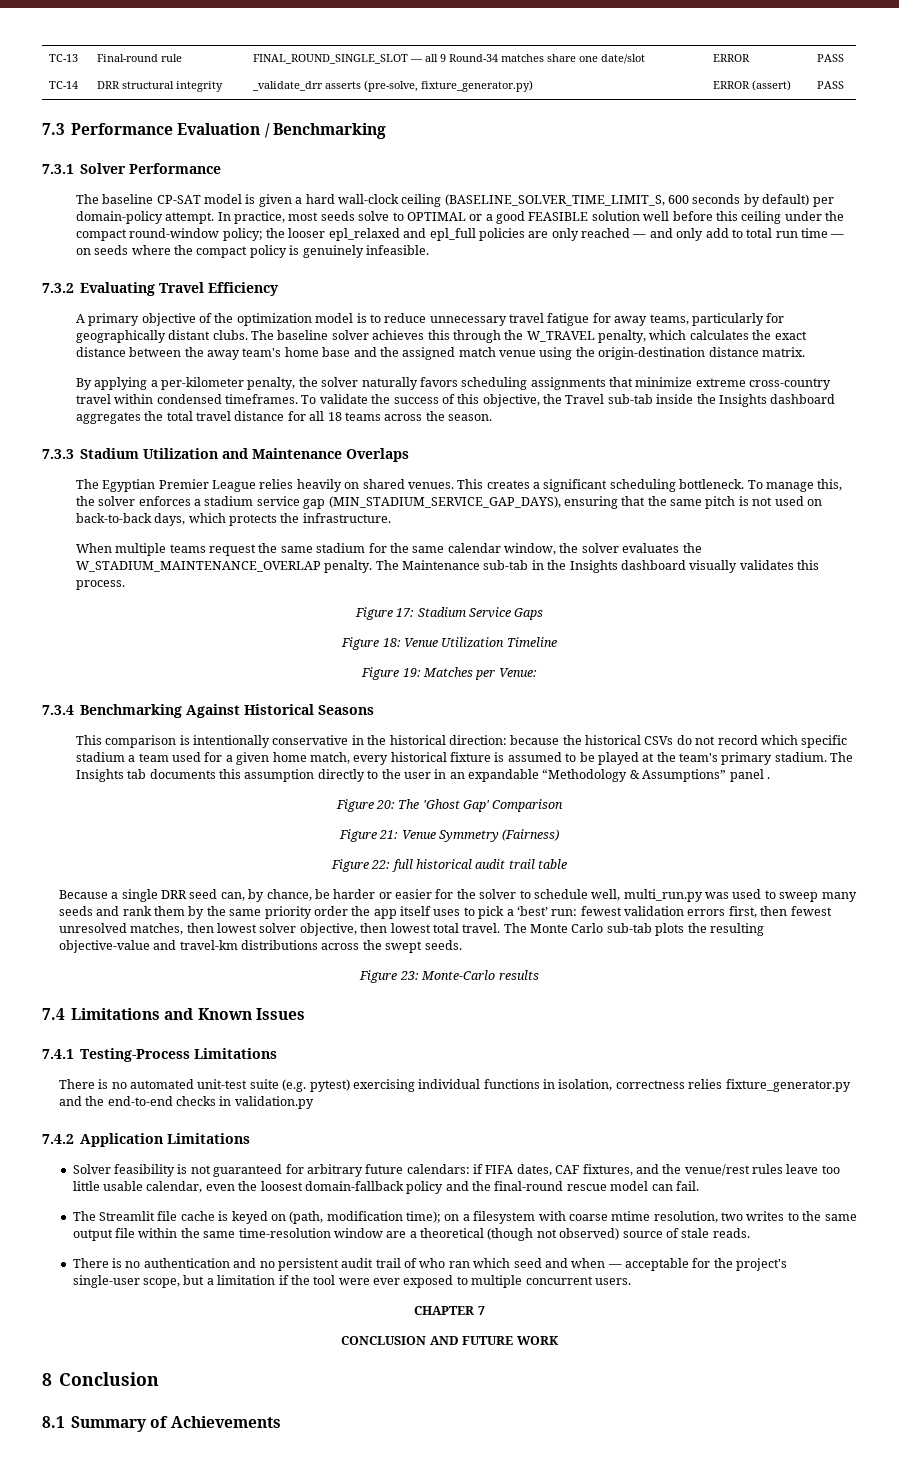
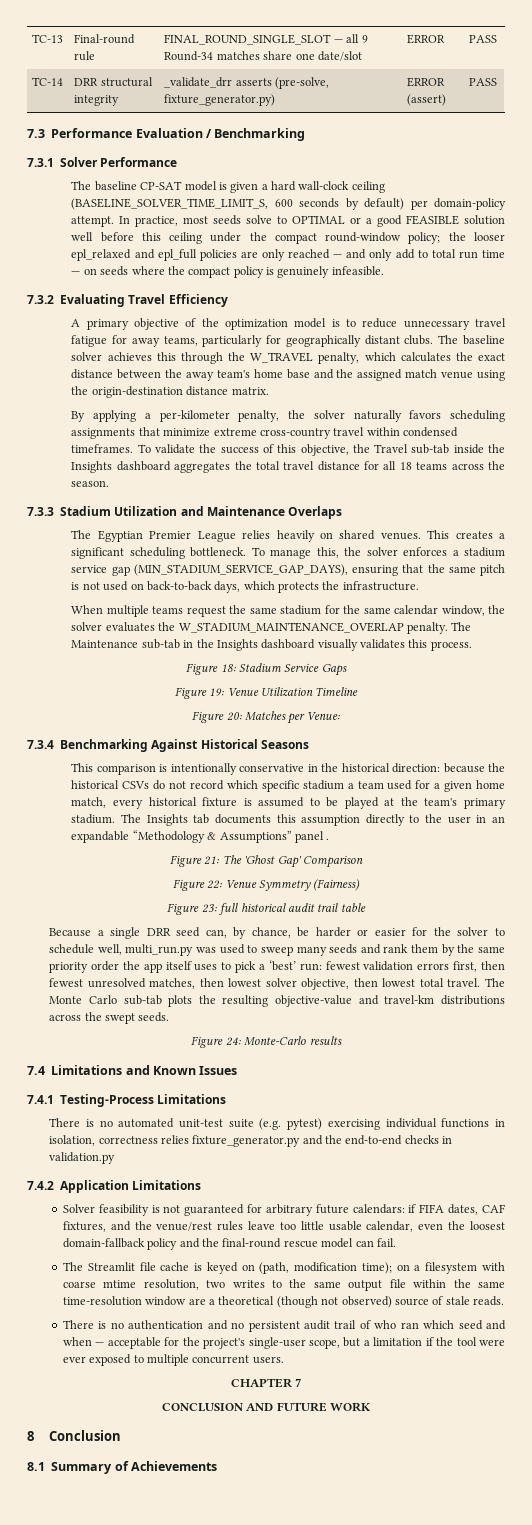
[396,608,415,617] 17: -> [220,664,236,672] 18:
[382,638,401,647] 18: -> [209,688,225,696] 19:
[402,668,421,677] 19: -> [226,712,242,721] 20:
[375,800,395,809] 20: -> [204,856,220,865] 21:
[379,830,399,839] 21: -> [207,880,223,889] 22:
[371,860,391,869] 22: -> [201,904,217,913] 23:
[399,971,419,980] 23: -> [225,1037,241,1046] 24:

